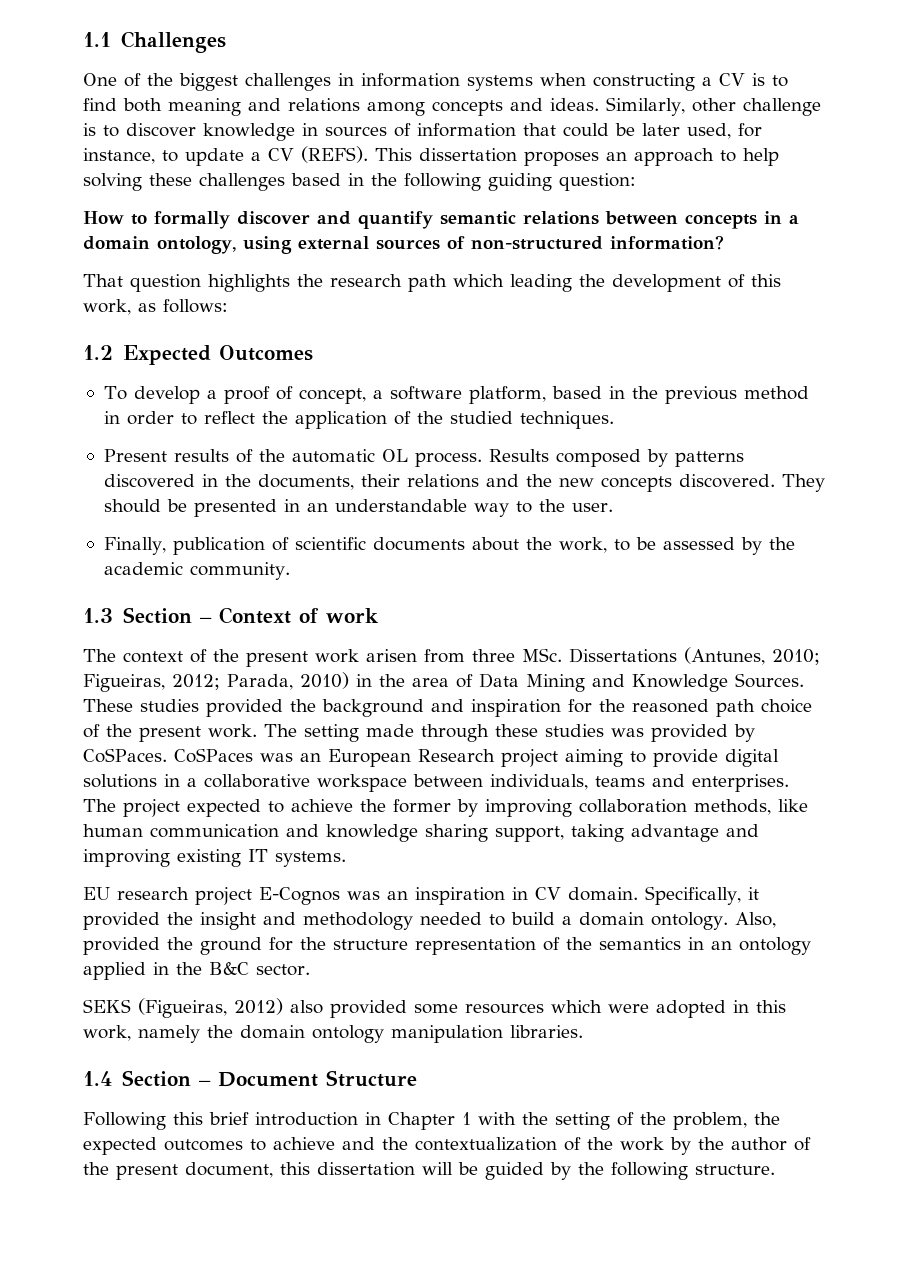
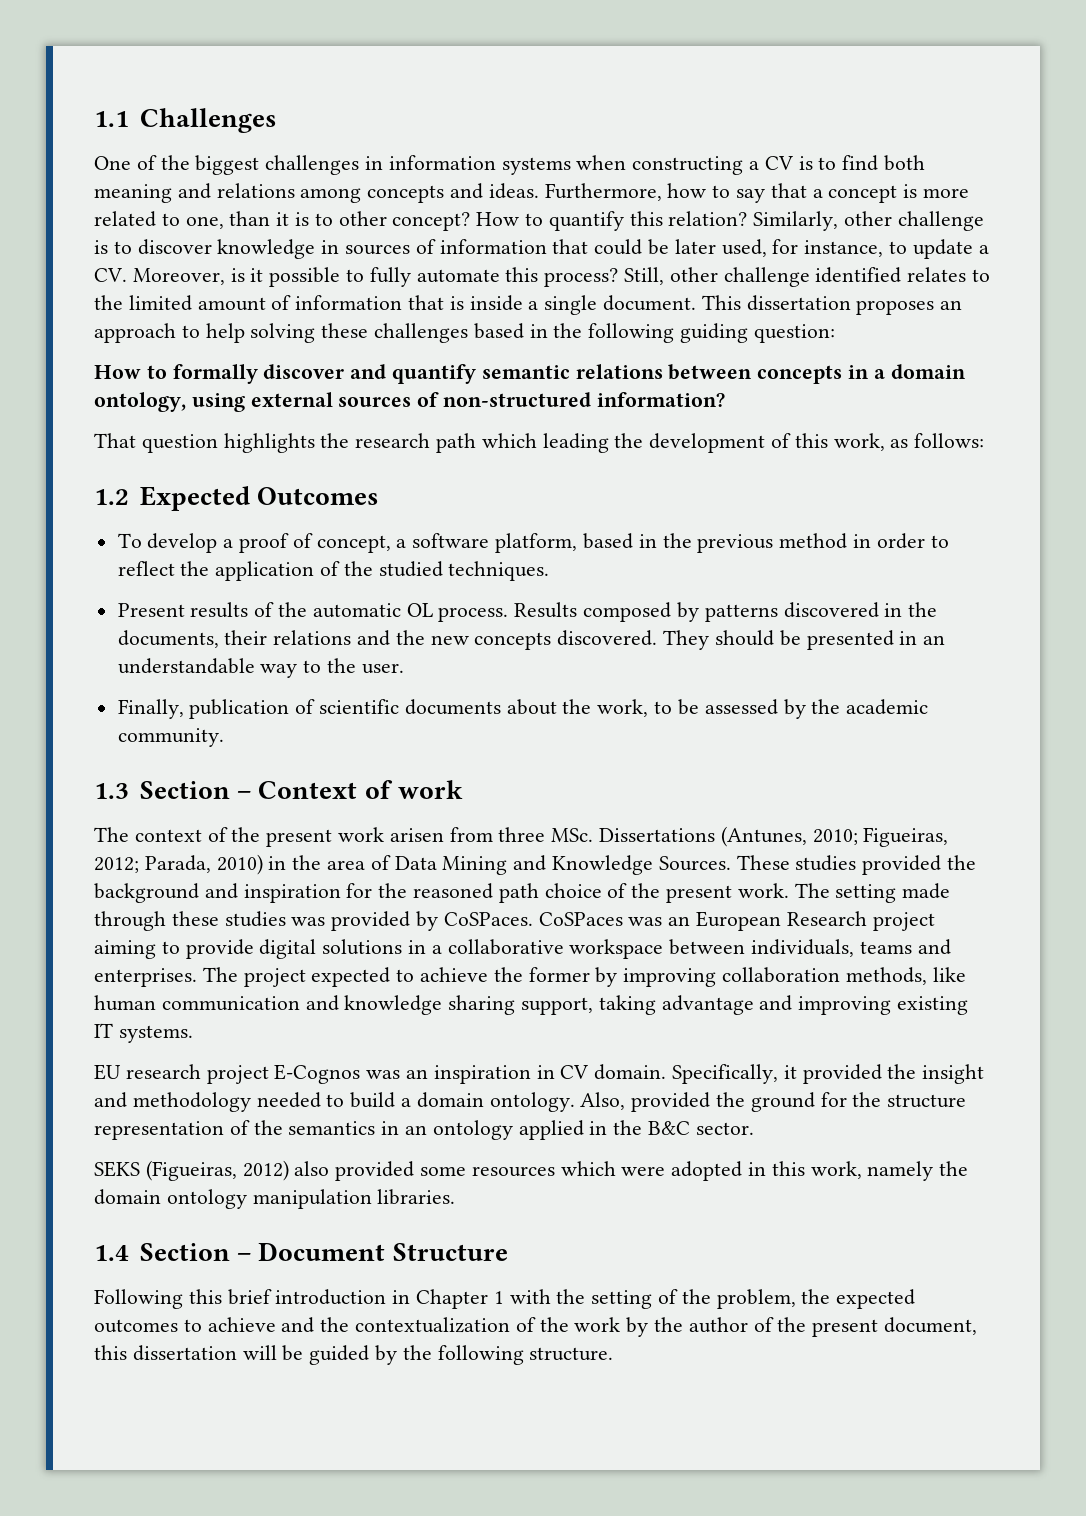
(599, 104) none -> [544,183,970,203] [94,211,748,231] Furthermore, how to say that a concept is more related to one, than it is to other concept? How to quantify this relation?
[268,146,368,163] CV (REFS). -> [94,267,991,287] [94,295,697,315] CV. Moreover, is it possible to fully automate this process? Still, other challenge identified relates to the limited amount of information that is inside a single document.

